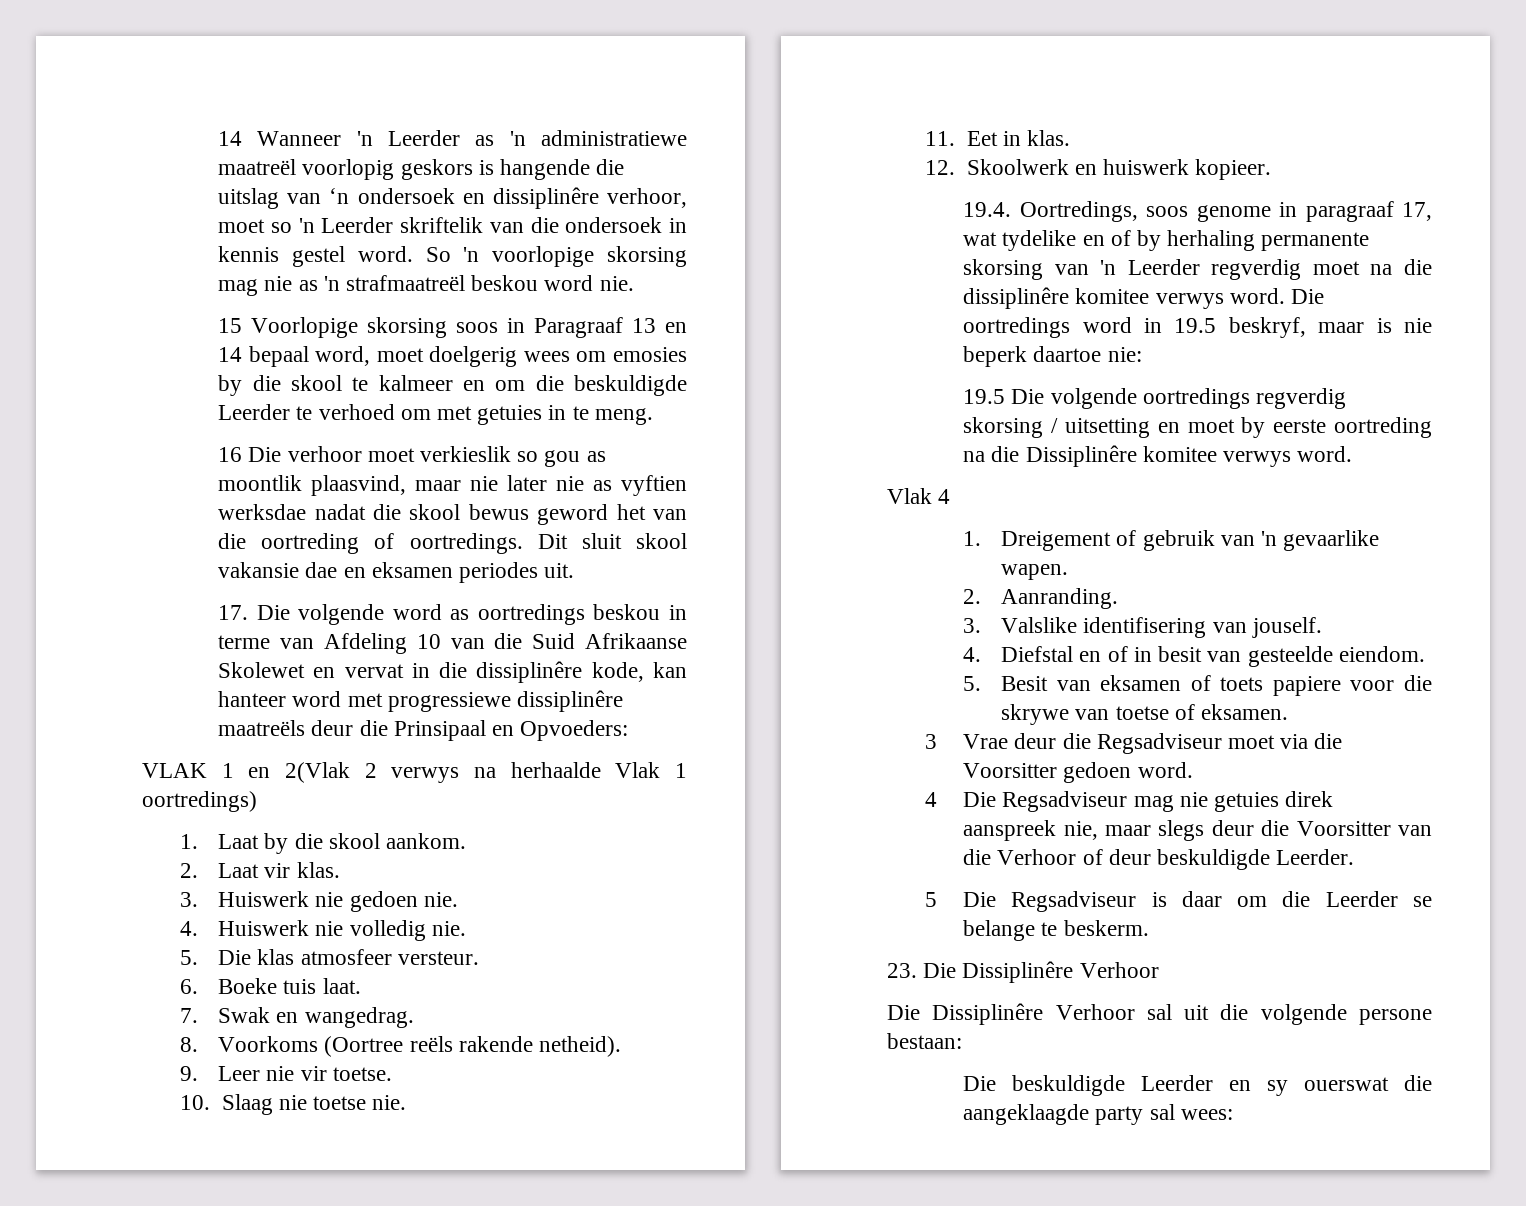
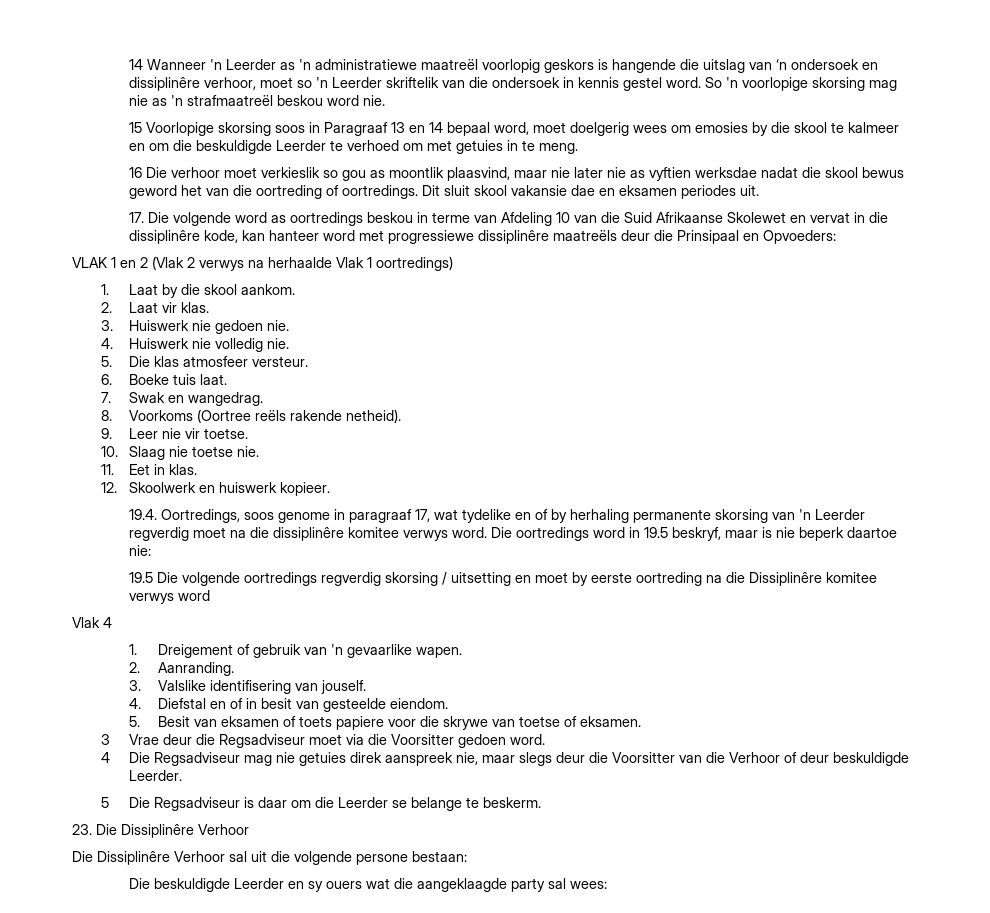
[285,762,350,783] 2(Vlak -> [140,256,184,270] 2 (Vlak
[1297,446,1353,462] word. -> [178,590,211,601] word
[1304,1077,1390,1091] ouerswat -> [326,878,391,889] ouers wat

